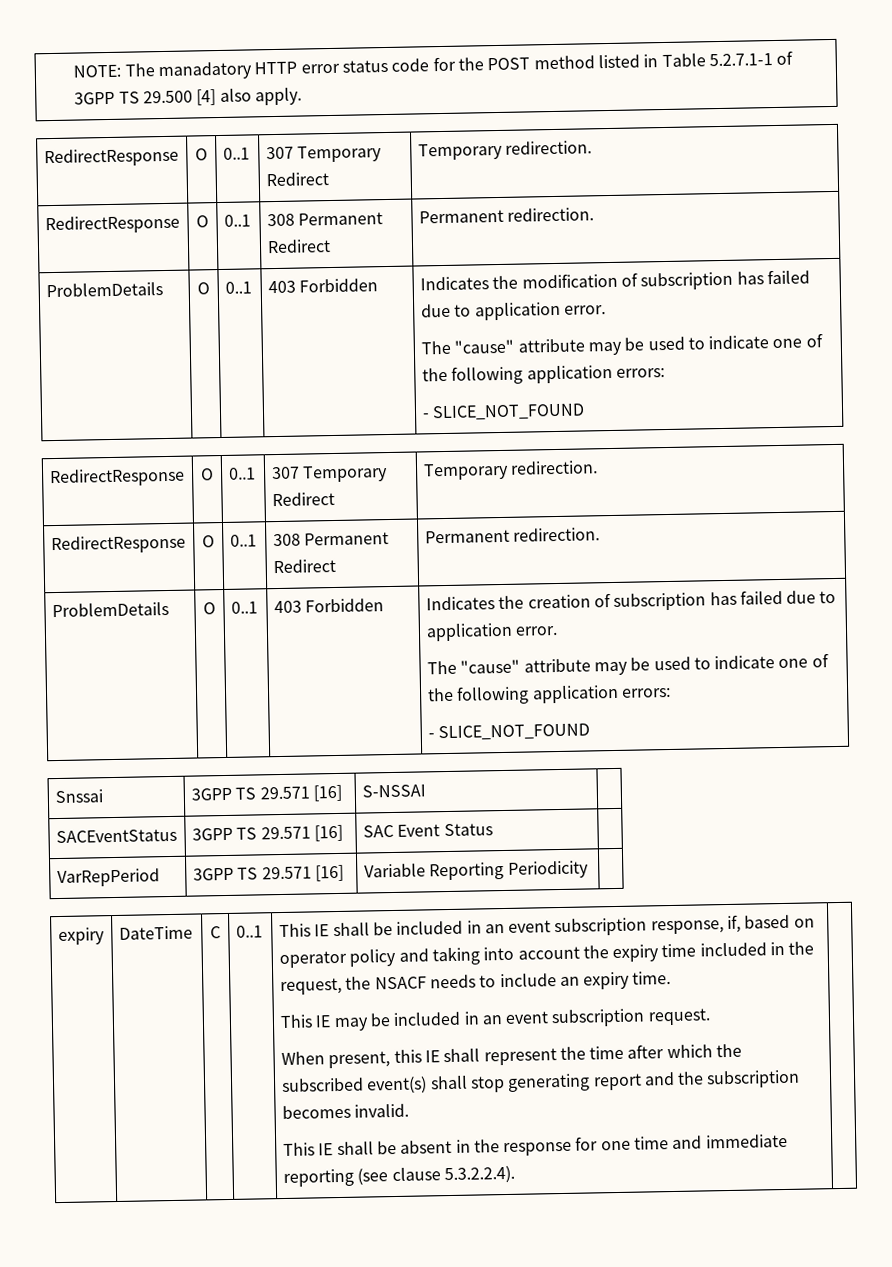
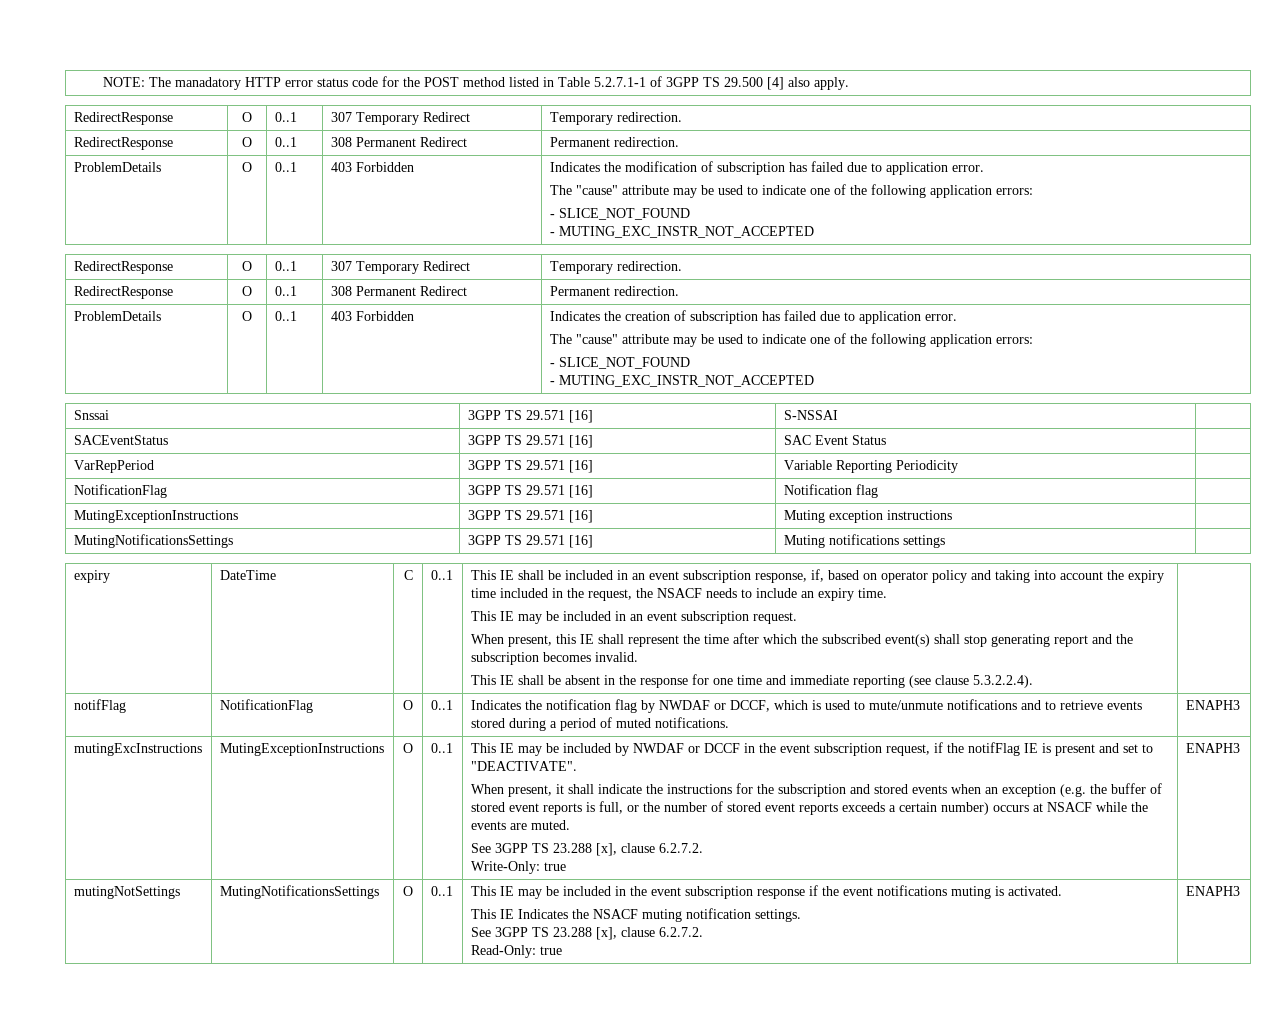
(586, 412) none -> [549,226,814,238] // - MUTING_EXC_INSTR_NOT_ACCEPTED
(591, 732) none -> [549,375,814,387] // - MUTING_EXC_INSTR_NOT_ACCEPTED
(589, 869) none -> [73,484,167,498] [467,485,593,498] [783,484,878,498] [73,510,238,523] [467,510,593,523] [783,510,952,523] [73,534,233,548] [467,535,593,548] [783,534,945,548] // NotificationFlag | 3GPP TS 29.571 [16] | Notification flag | // MutingExceptionInstructions | 3GPP TS 29.571 [16] | Muting exception instructions | // MutingNotificationsSettings | 3GPP TS 29.571 [16] | Muting notifications settings |
(515, 1175) none -> [73,699,126,713] [219,699,313,713] [403,700,413,710] [430,700,453,710] [470,699,1142,713] [470,717,729,731] [1185,700,1240,710] [73,743,202,756] [219,743,384,756] [403,743,413,753] [430,743,453,753] [470,742,1153,756] [470,761,577,771] [470,783,1162,797] [470,801,1148,815] [470,820,570,830] [470,843,703,856] [470,861,566,874] [1185,743,1240,753] [73,886,180,899] [219,885,379,899] [403,886,413,896] [430,886,453,896] [470,885,1062,899] [470,908,801,922] [470,927,703,940] [470,945,562,958] [1185,886,1240,896] // notifFlag | NotificationFlag | O | 0..1 | Indicates the notification flag by NWDAF or DCCF, which is used to mute/unmute notifications and to retrieve events stored during a period of muted notifications. | ENAPH3 // mutingExcInstructions | MutingExceptionInstructions | O | 0..1 | This IE may be included by NWDAF or DCCF in the event subscription request, if the notifFlag IE is present and set to "DEACTIVATE". // When present, it shall indicate the instructions for the subscription and stored events when an exception (e.g. the buffer of stored event reports is full, or the number of stored event reports exceeds a certain number) occurs at NSACF while the events are muted. // See 3GPP TS 23.288 [x], clause 6.2.7.2. // Write-Only: true | ENAPH3 // mutingNotSettings | MutingNotificationsSettings | O | 0..1 | This IE may be included in the event subscription response if the event notifications muting is activated. // This IE Indicates the NSACF muting notification settings. // See 3GPP TS 23.288 [x], clause 6.2.7.2. // Read-Only: true | ENAPH3

